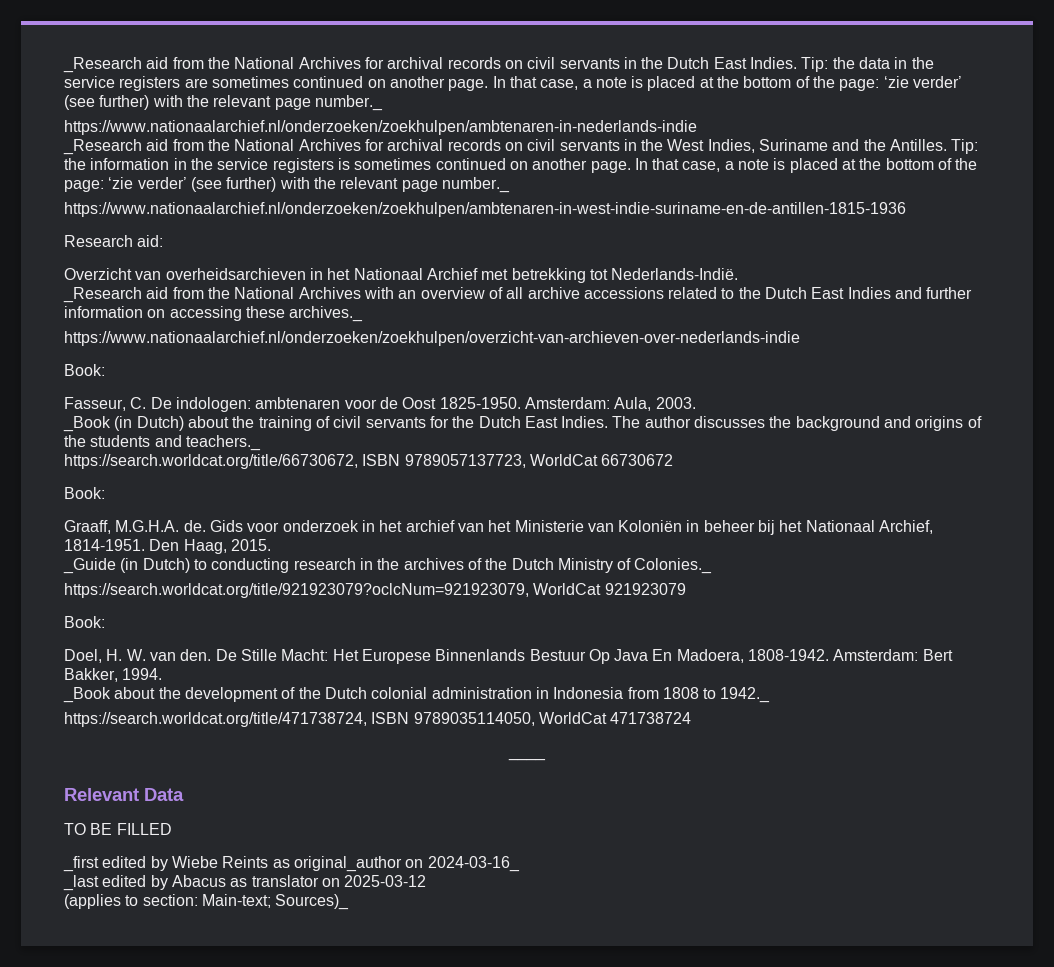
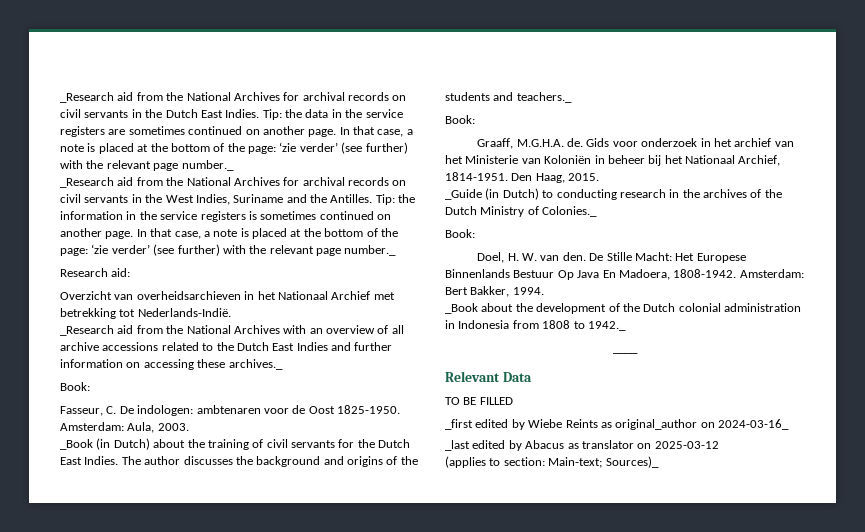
[64,120,697,135] // https://www.nationaalarchief.nl/onderzoeken/zoekhulpen/ambtenaren-in-nederlands-indie -> (234, 165) none
[64,202,906,217] // https://www.nationaalarchief.nl/onderzoeken/zoekhulpen/ambtenaren-in-west-indie-suriname-en-de-antillen-1815-1936 -> (397, 250) none
[64,331,800,346] // https://www.nationaalarchief.nl/onderzoeken/zoekhulpen/overzicht-van-archieven-over-nederlands-indie -> (283, 364) none
[64,454,674,469] // https://search.worldcat.org/title/66730672, ISBN 9789057137723, WorldCat 66730672 -> (572, 97) none
[64,583,686,598] // https://search.worldcat.org/title/921923079?oclcNum=921923079, WorldCat 921923079 -> (598, 211) none
[64,712,692,727] // https://search.worldcat.org/title/471738724, ISBN 9789035114050, WorldCat 471738724 -> (626, 326) none

